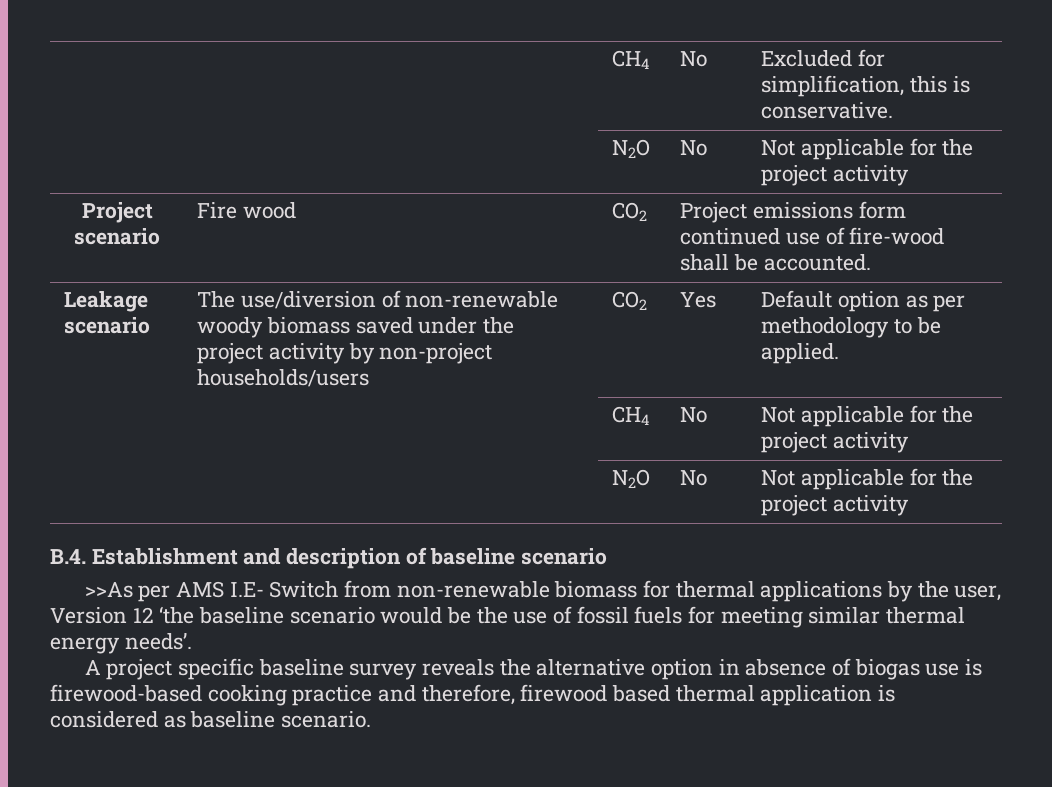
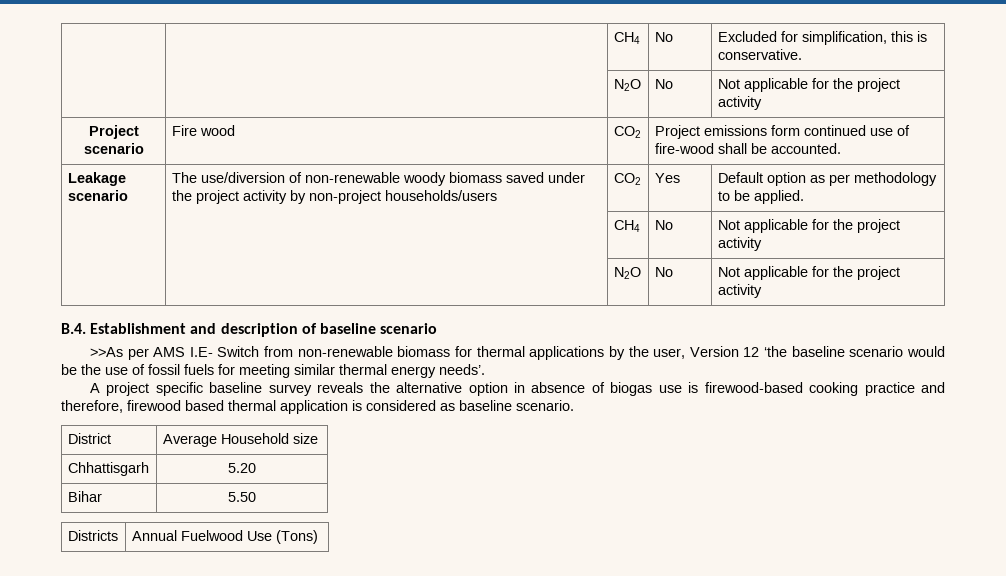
(372, 719) none -> [67,433,111,444] [162,433,318,447] [67,462,149,476] [227,463,256,473] [67,491,102,502] [227,492,256,502] [67,530,118,541] [131,530,318,544] // District | Average Household size // Chhattisgarh | 5.20 // Bihar | 5.50 // Districts | Annual Fuelwood Use (Tons)

